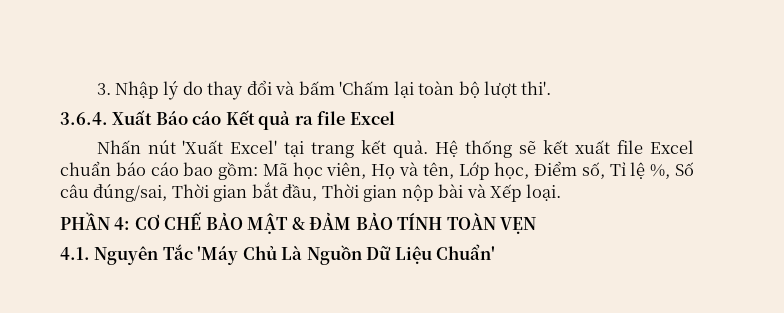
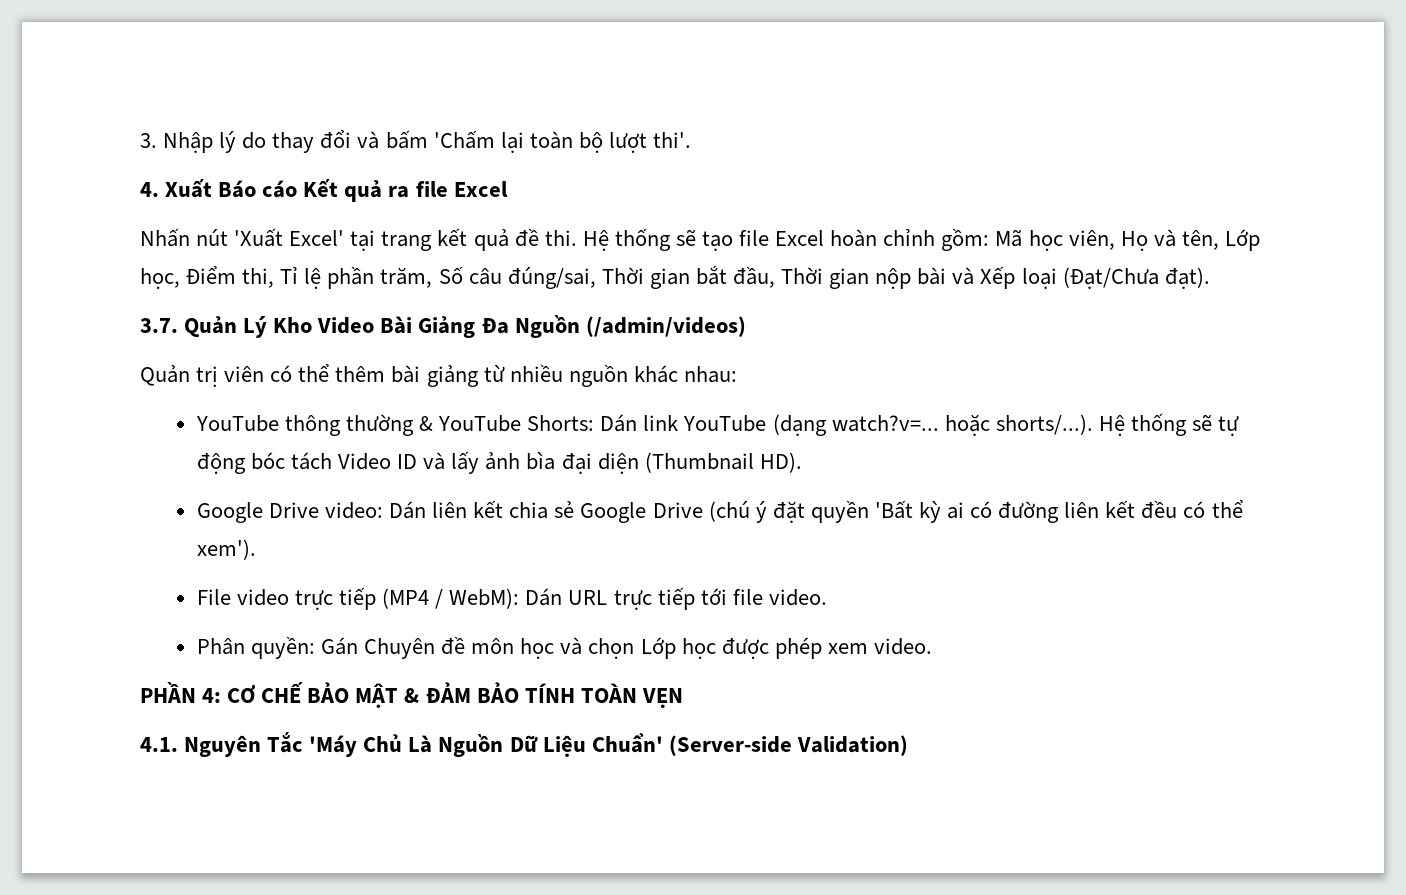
[60,112,108,125] 3.6.4. -> [140,182,159,197] 4.
[393,140,695,158] [60,161,214,176] quả. Hệ thống sẽ kết xuất file Excel chuẩn báo cáo bao -> [473,228,936,251] quả đề thi. Hệ thống sẽ tạo file Excel hoàn chỉnh
[581,162,605,179] số, -> [242,268,275,288] thi,
[650,164,671,179] %, -> [327,266,433,289] phần trăm,
[526,184,562,201] loại. -> [1021,267,1210,289] [140,315,746,338] [140,363,737,387] [195,413,1240,436] [196,451,802,474] [196,499,1243,523] [196,539,256,560] [196,587,827,610] [196,636,932,659] loại (Đạt/Chưa đạt). // 3.7. Quản Lý Kho Video Bài Giảng Đa Nguồn (/admin/videos) // Quản trị viên có thể thêm bài giảng từ nhiều nguồn khác nhau: // YouTube thông thường & YouTube Shorts: Dán link YouTube (dạng watch?v=... hoặc shorts/...). Hệ thống sẽ tự động bóc tách Video ID và lấy ảnh bìa đại diện (Thumbnail HD). // Google Drive video: Dán liên kết chia sẻ Google Drive (chú ý đặt quyền 'Bất kỳ ai có đường liên kết đều có thể xem'). // File video trực tiếp (MP4 / WebM): Dán URL trực tiếp tới file video. // Phân quyền: Gán Chuyên đề môn học và chọn Lớp học được phép xem video.
(496, 252) none -> [668,735,908,756] (Server-side Validation)

